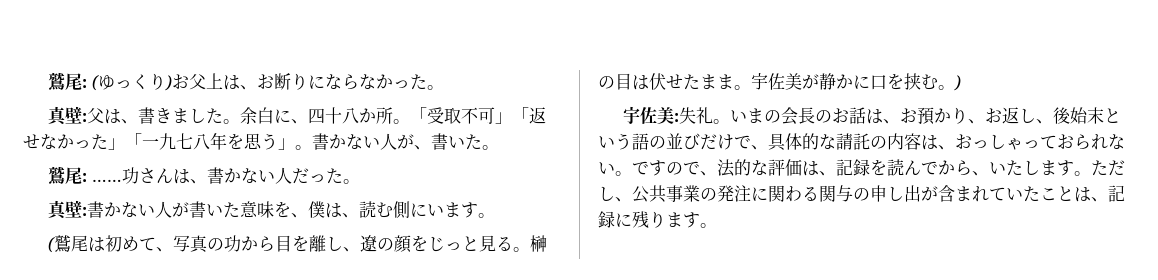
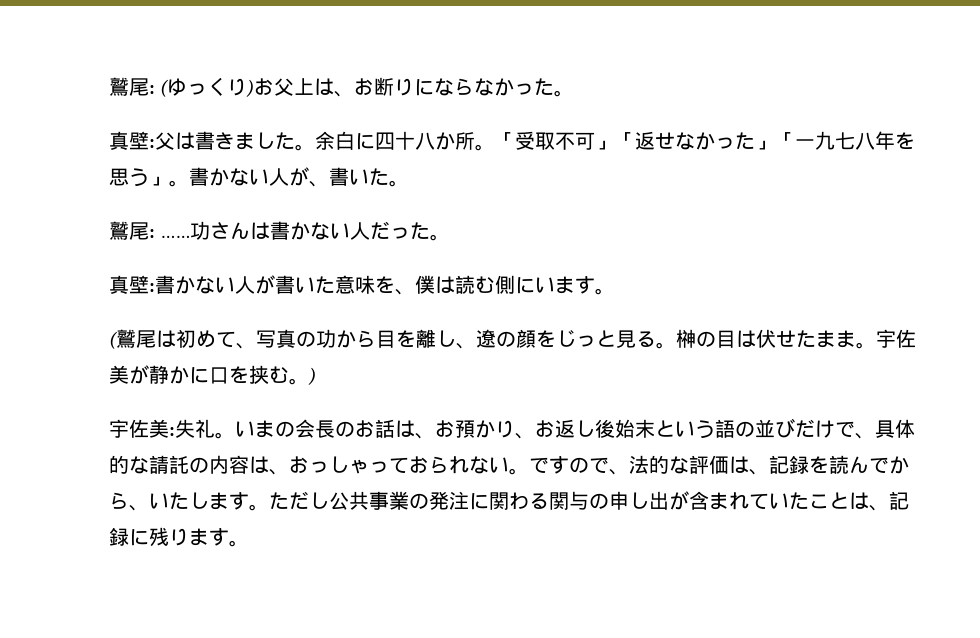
[121,119,139,124] 、 -> (195, 141) none
[291,119,309,124] 、 -> (375, 141) none
[189,179,207,184] 、 -> (271, 231) none
[342,213,360,218] 、 -> (455, 285) none
[1036,119,1054,124] 、 -> (595, 428) none
[615,197,632,202] 、 -> (329, 500) none

